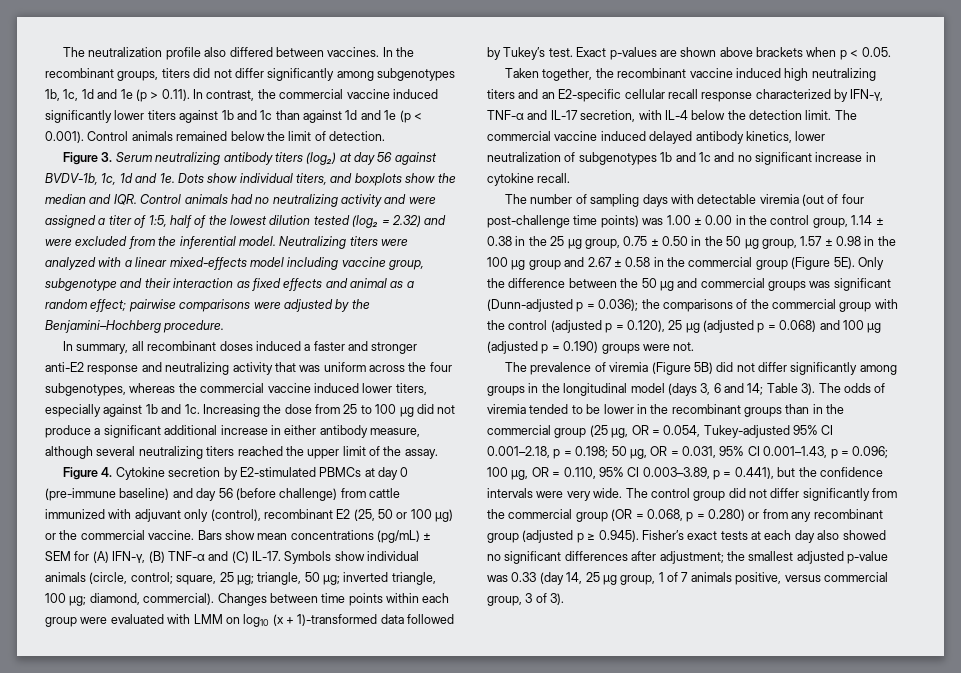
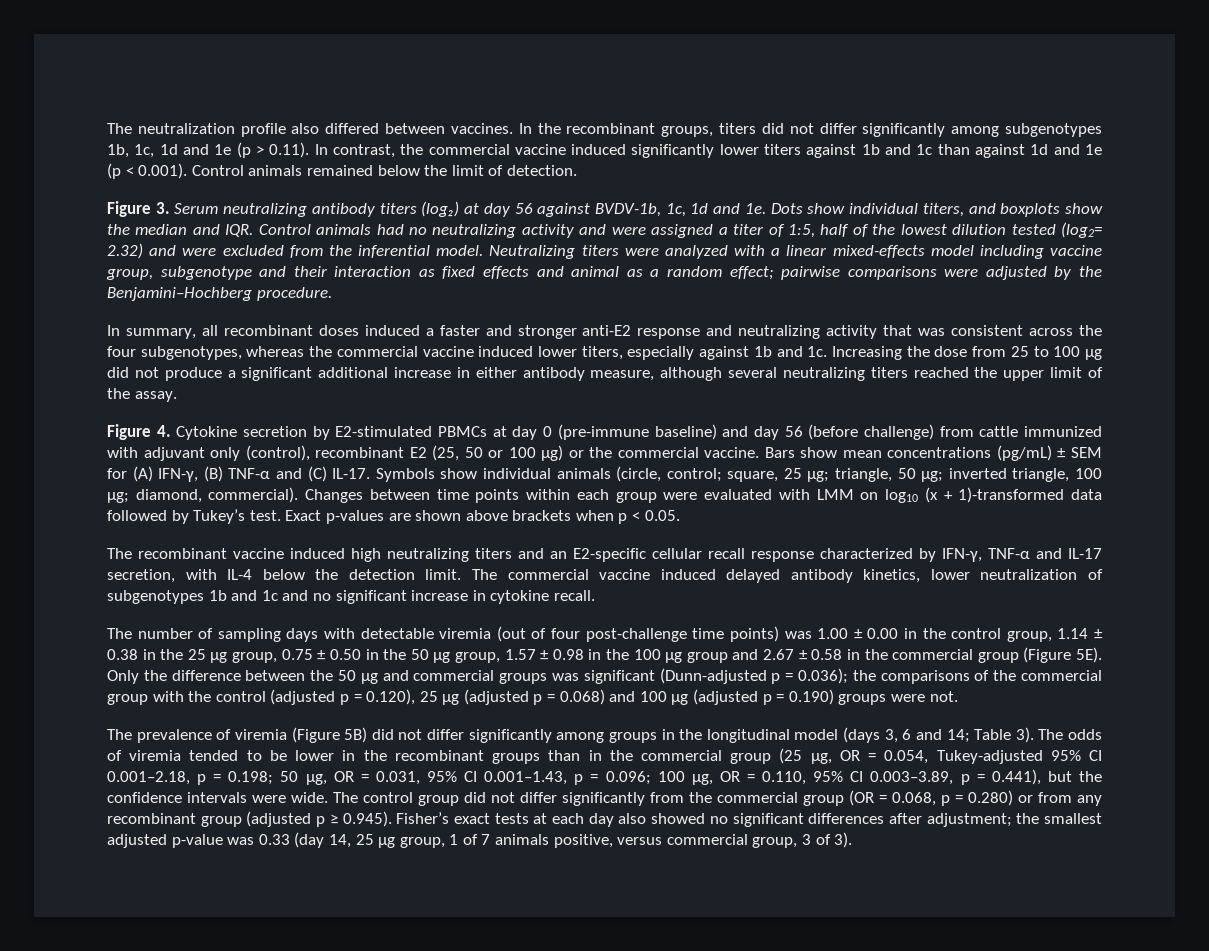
[352,215,390,228] (log₂ = -> [1060,222,1103,238] (log2=
[323,362,366,372] uniform -> [951,325,1024,336] consistent
[505,68,614,81] Taken together, the -> [107,548,132,559] The
[566,491,591,501] very -> (286, 799) none

